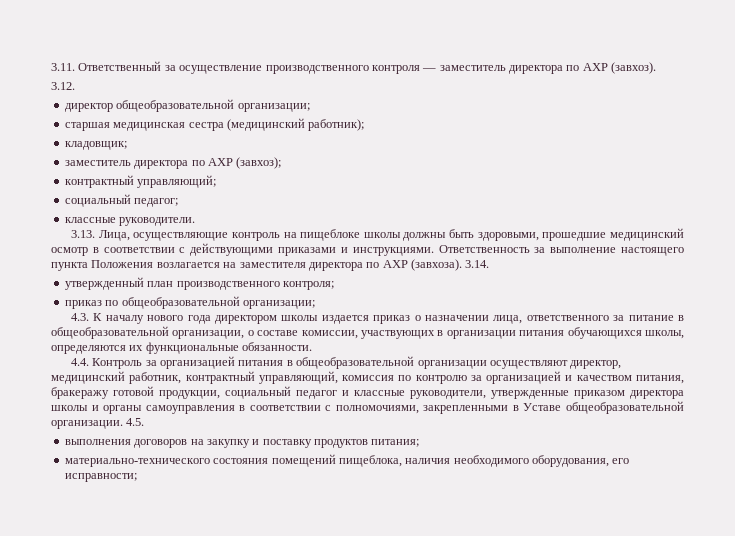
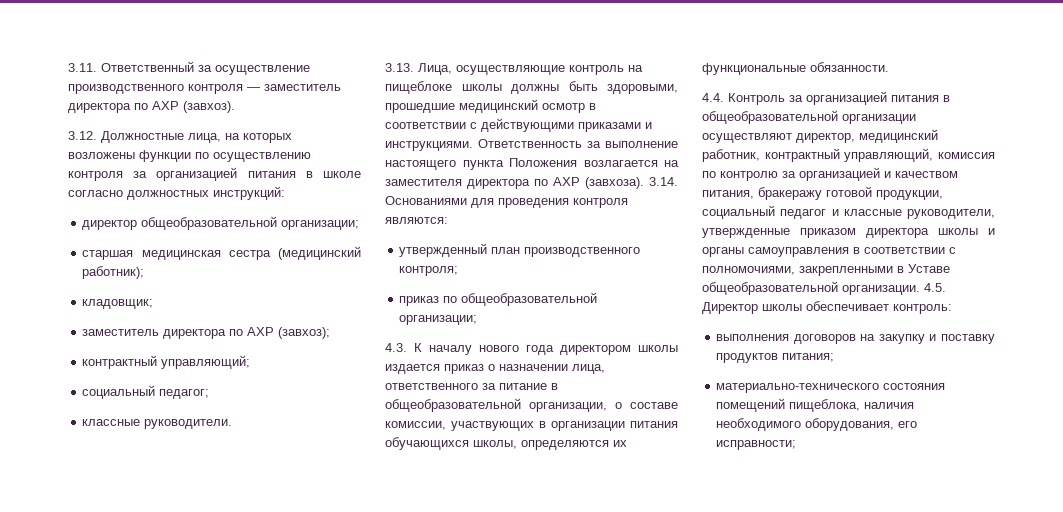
(75, 86) none -> [101,131,292,143] [68,150,311,162] [68,167,361,181] [68,186,285,200] Должностные лица, на которых возложены функции по осуществлению контроля за организацией питания в школе согласно должностных инструкций:
(490, 264) none -> [385,196,628,208] [385,217,448,224] Основаниями для проведения контроля являются:
(145, 422) none -> [702,301,952,314] Директор школы обеспечивает контроль:

